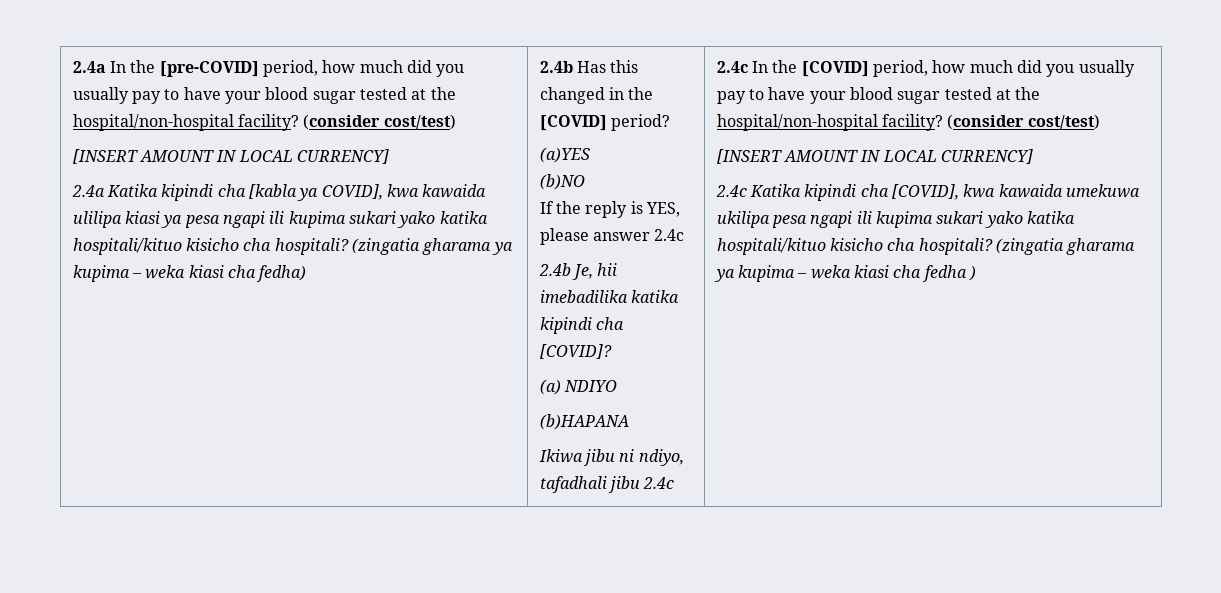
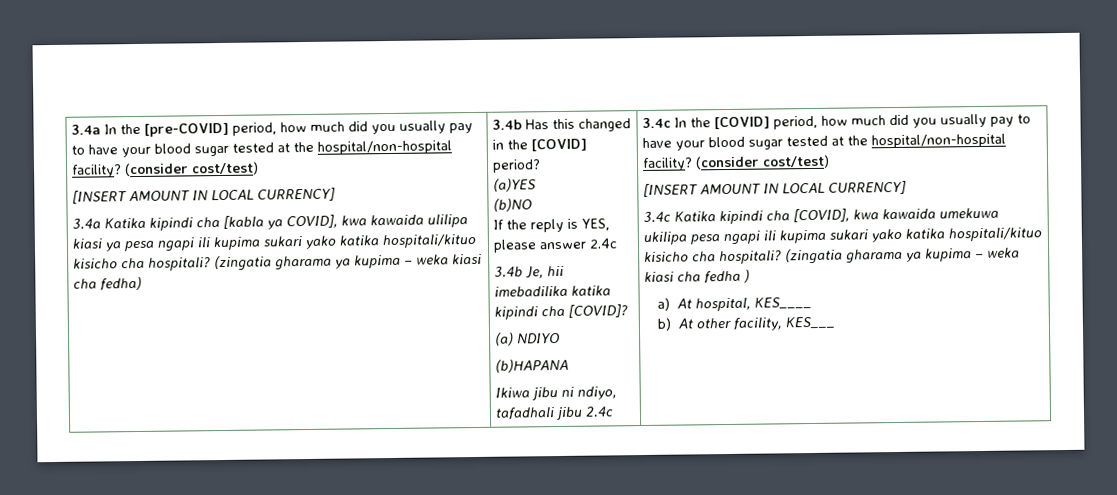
[72,61,106,73] 2.4a -> [71,124,102,135] 3.4a
[71,185,105,197] 2.4a -> [72,218,102,230] 3.4a
[539,61,573,73] 2.4b -> [492,119,523,130] 3.4b
[538,263,571,276] 2.4b -> [494,266,524,278] 3.4b
[716,61,748,73] 2.4c -> [642,117,672,128] 3.4c
[715,185,747,197] 2.4c -> [643,211,672,223] 3.4c
(976, 273) none -> [657,296,812,312] [657,316,835,331] // a) At hospital, KES____ // b) At other facility, KES___

